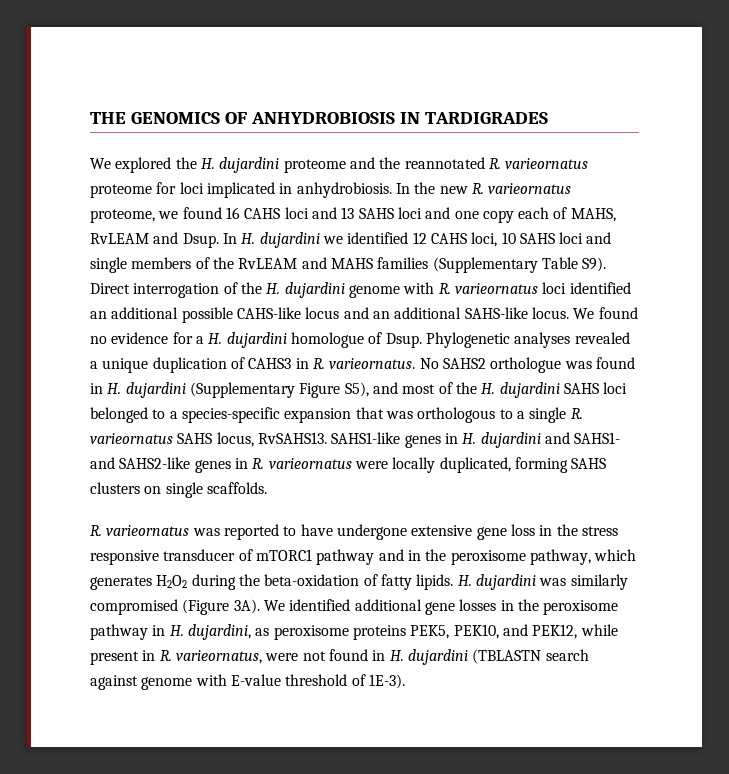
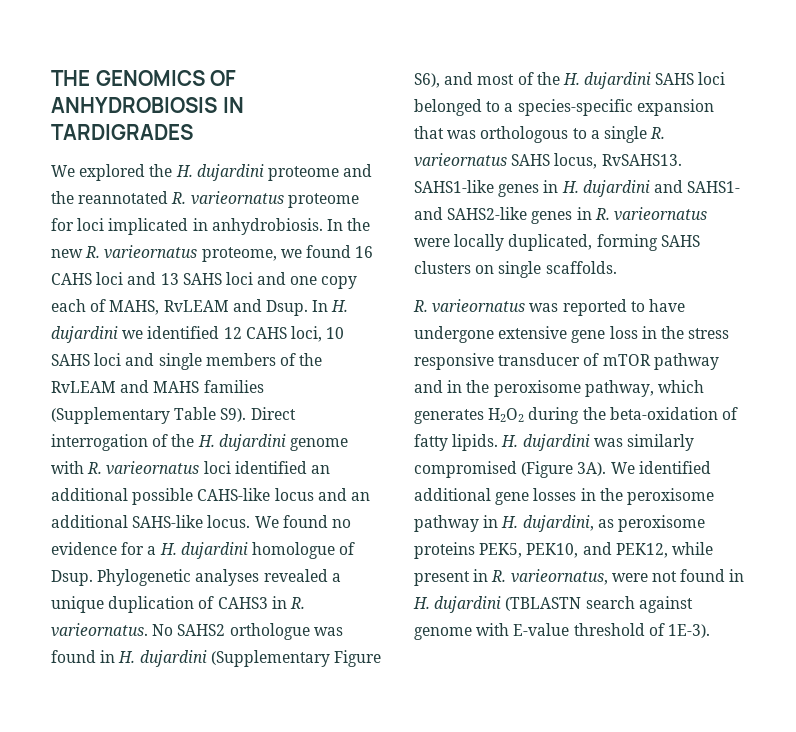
[344,382,369,397] S5), -> [414,73,440,88] S6),
[255,549,312,561] mTORC1 -> [602,354,651,366] mTOR

